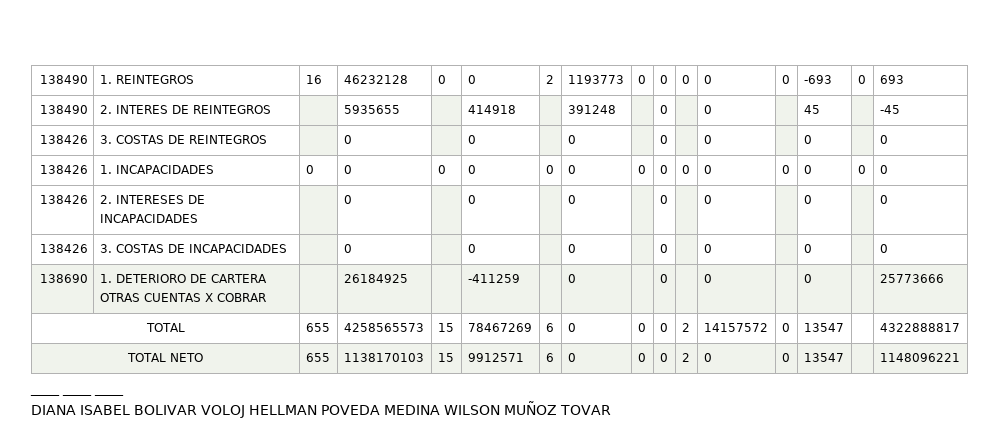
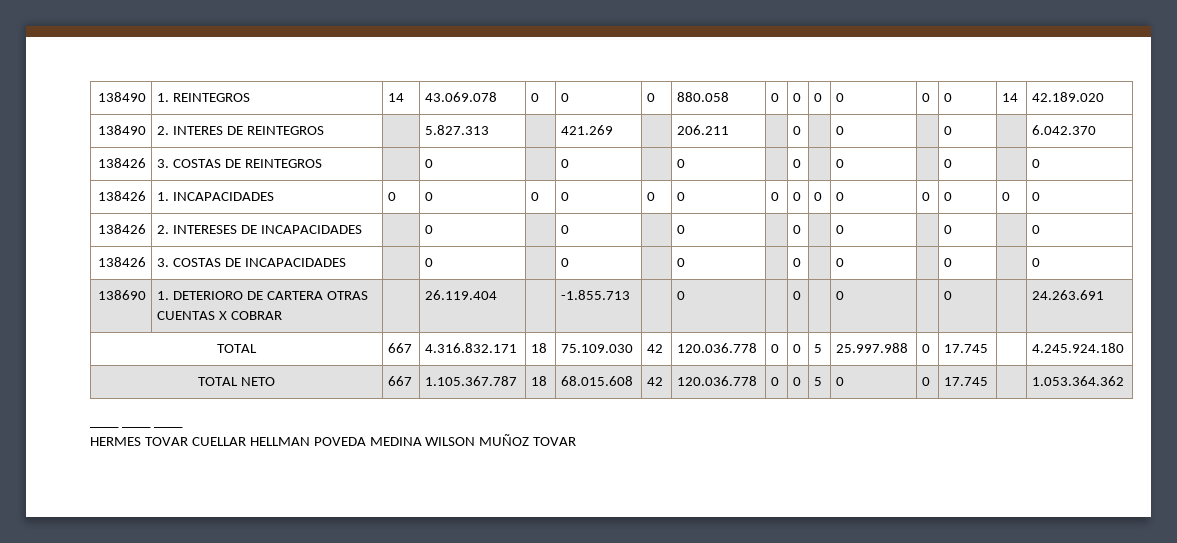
[305,75,322,84] [343,75,408,84] [437,75,446,84] [467,75,476,84] [545,75,554,84] [567,75,624,84] [637,75,646,84] [659,75,668,84] [681,75,690,84] [703,75,712,84] [781,75,790,84] [803,75,832,84] [857,75,866,84] [879,75,904,84] 16 | 46232128 | 0 | 0 | 2 | 1193773 | 0 | 0 | 0 | 0 | 0 | -693 | 0 | 693 -> [388,93,405,102] [425,92,498,102] [531,93,540,102] [561,93,570,102] [647,93,656,102] [677,92,730,102] [771,93,780,102] [793,93,802,102] [814,93,823,102] [836,93,845,102] [922,93,931,102] [944,93,953,102] [1002,93,1019,102] [1032,92,1105,102] 14 | 43.069.078 | 0 | 0 | 0 | 880.058 | 0 | 0 | 0 | 0 | 0 | 0 | 14 | 42.189.020
[343,105,400,114] [467,105,516,114] [567,105,616,114] [659,105,668,114] [703,105,712,114] [803,105,820,114] [879,105,900,114] 5935655 | | 414918 | | 391248 | | 0 | | 0 | | 45 | | -45 -> [425,125,490,135] [561,125,614,135] [677,125,730,135] [793,126,802,135] [836,126,845,135] [944,126,953,135] [1032,125,1097,135] 5.827.313 | | 421.269 | | 206.211 | | 0 | | 0 | | 0 | | 6.042.370
[343,274,408,283] [467,274,520,283] [567,274,576,283] [659,274,668,283] [703,274,712,283] [803,274,812,283] [879,274,944,283] 26184925 | | -411259 | | 0 | | 0 | | 0 | | 0 | | 25773666 -> [425,290,498,300] [561,290,631,300] [677,291,686,300] [793,291,802,300] [836,291,845,300] [944,291,953,300] [1032,290,1105,300] 26.119.404 | | -1.855.713 | | 0 | | 0 | | 0 | | 0 | | 24.263.691
[305,323,330,332] [343,323,424,332] [437,323,454,332] [467,323,532,332] [545,323,554,332] [567,323,576,332] [637,323,646,332] [659,323,668,332] [681,323,690,332] [703,323,768,332] [781,323,790,332] [803,323,844,332] [879,323,960,332] 655 | 4258565573 | 15 | 78467269 | 6 | 0 | 0 | 0 | 2 | 14157572 | 0 | 13547 | | 4322888817 -> [388,343,413,353] [425,343,518,353] [531,343,548,353] [561,344,634,353] [647,344,664,353] [677,343,758,353] [771,344,780,353] [793,344,802,353] [814,344,823,353] [836,343,909,353] [922,344,931,353] [944,344,989,353] [1032,343,1125,353] 667 | 4.316.832.171 | 18 | 75.109.030 | 42 | 120.036.778 | 0 | 0 | 5 | 25.997.988 | 0 | 17.745 | | 4.245.924.180
[305,353,330,362] [343,353,424,362] [437,353,454,362] [467,353,524,362] [545,353,554,362] [567,353,576,362] [637,353,646,362] [659,353,668,362] [681,353,690,362] [703,353,712,362] [781,353,790,362] [803,353,844,362] [879,353,960,362] 655 | 1138170103 | 15 | 9912571 | 6 | 0 | 0 | 0 | 2 | 0 | 0 | 13547 | | 1148096221 -> [388,376,413,386] [425,376,518,386] [531,376,548,386] [561,376,634,386] [647,377,664,386] [677,376,758,386] [771,377,780,386] [793,377,802,386] [814,377,823,386] [836,377,845,386] [922,377,931,386] [944,377,989,386] [1032,376,1125,386] 667 | 1.105.367.787 | 18 | 68.015.608 | 42 | 120.036.778 | 0 | 0 | 5 | 0 | 0 | 17.745 | | 1.053.364.362
[31,405,245,418] DIANA ISABEL BOLIVAR VOLOJ -> [90,437,246,446] HERMES TOVAR CUELLAR

